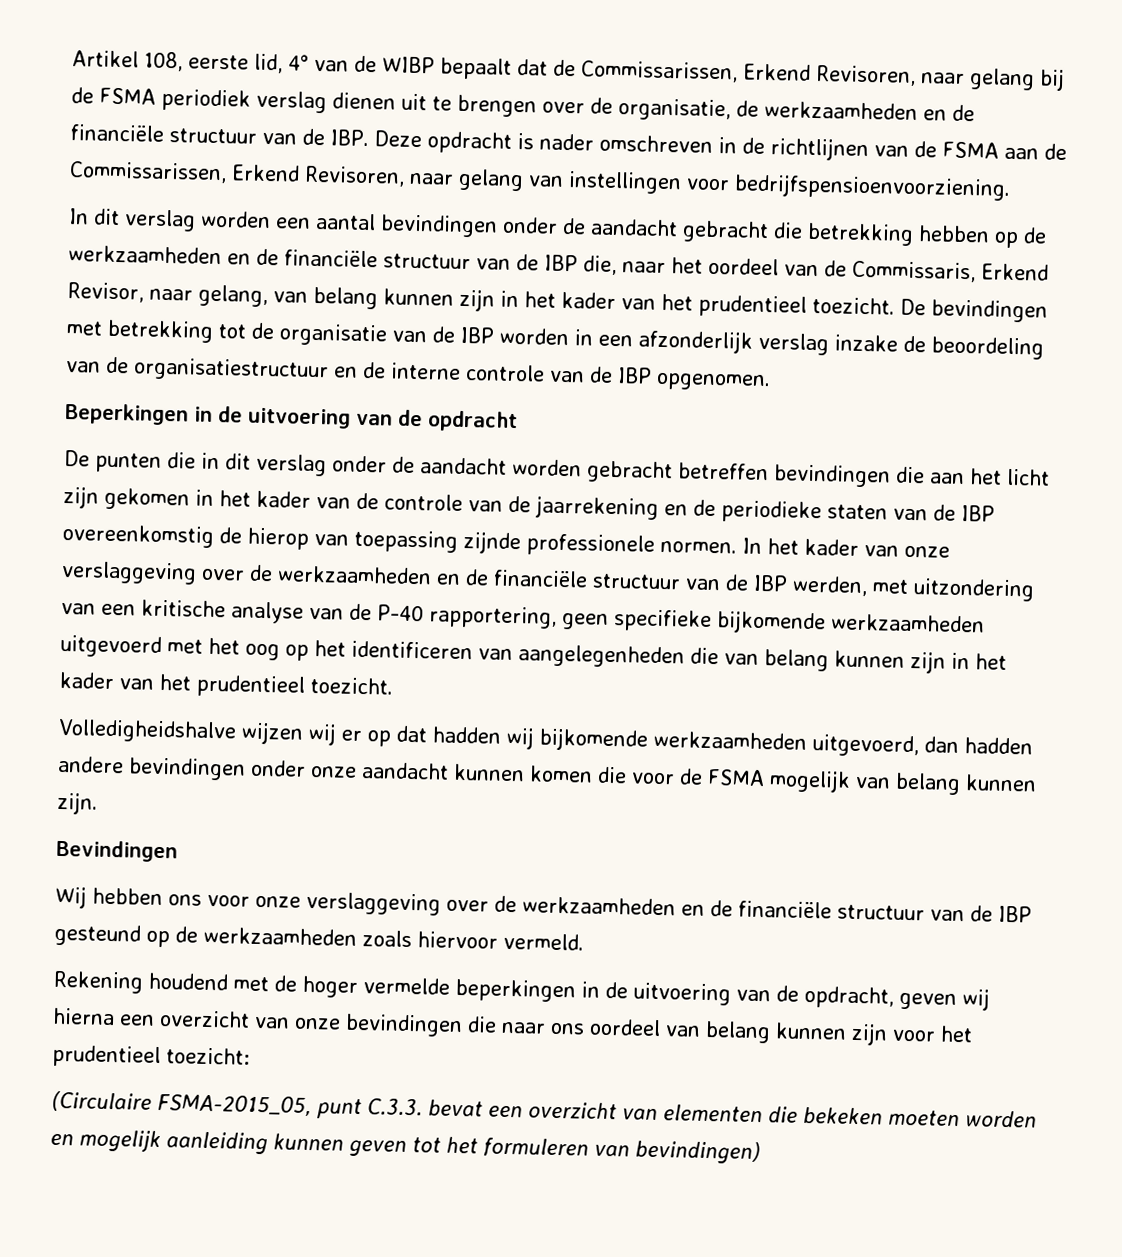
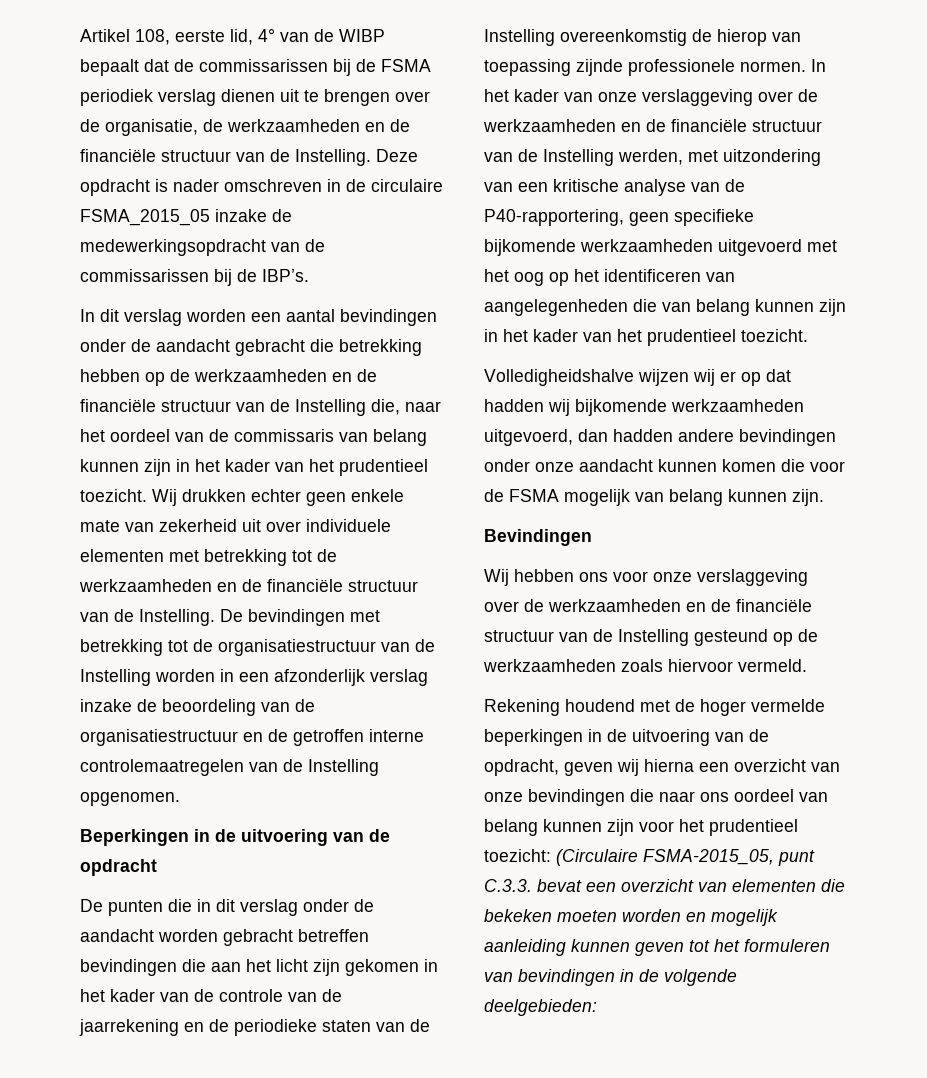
[581,60,1035,91] Commissarissen, Erkend Revisoren, naar gelang -> [199,59,328,72] commissarissen
[330,129,369,147] IBP. -> [295,149,371,166] Instelling.
[769,137,1067,162] [69,161,1011,201] richtlijnen van de FSMA aan de Commissarissen, Erkend Revisoren, naar gelang van instellingen voor bedrijfspensioenvoorziening. -> [371,179,443,192] [80,209,292,226] [80,239,325,256] [80,269,309,286] circulaire FSMA_2015_05 inzake de medewerkingsopdracht van de commissarissen bij de IBP’s.
[544,254,578,272] IBP -> [295,399,366,416] Instelling
[852,260,1049,283] [67,282,268,308] Commissaris, Erkend Revisor, naar gelang, -> [234,429,334,442] commissaris
(895, 305) none -> [152,489,404,506] [80,519,391,532] [80,549,337,566] [79,579,418,592] [80,609,215,626] Wij drukken echter geen enkele mate van zekerheid uit over individuele elementen met betrekking tot de werkzaamheden en de financiële structuur van de Instelling.
[279,323,495,347] organisatie van de IBP -> [218,639,435,656] [80,669,151,686] organisatiestructuur van de Instelling
[390,362,652,384] interne controle van de IBP -> [293,729,424,746] [80,759,379,776] getroffen interne controlemaatregelen van de Instelling
[961,505,995,522] IBP -> [484,29,555,46] Instelling
[753,574,788,592] IBP -> [543,149,614,166] Instelling
[377,604,557,629] P-40 rapportering, -> [484,209,624,226] P40-rapportering,
[998,905,1032,923] IBP -> [618,629,689,646] Instelling
(250, 1056) // -> (551, 855) none
[635,1139,761,1165] bevindingen) -> [518,969,737,986] [484,999,597,1016] bevindingen in de volgende deelgebieden:

